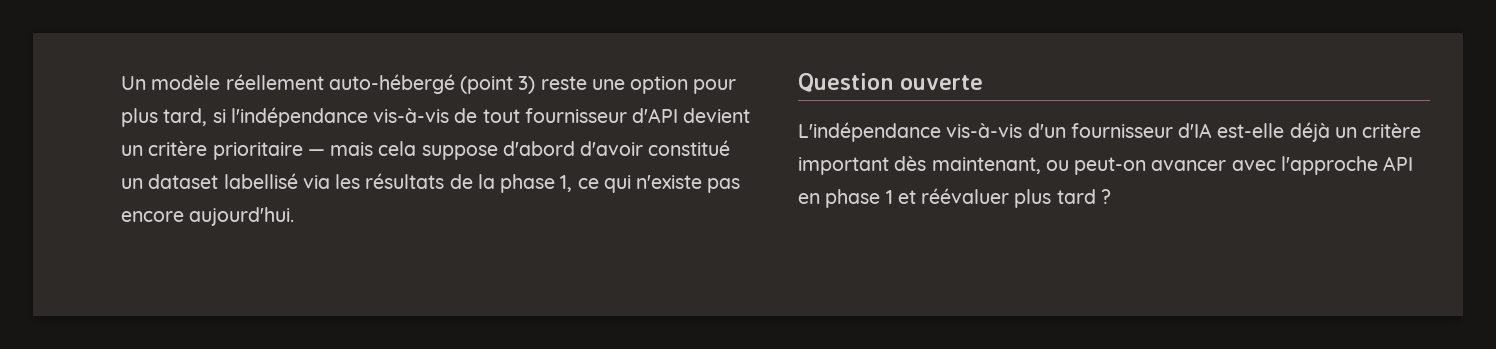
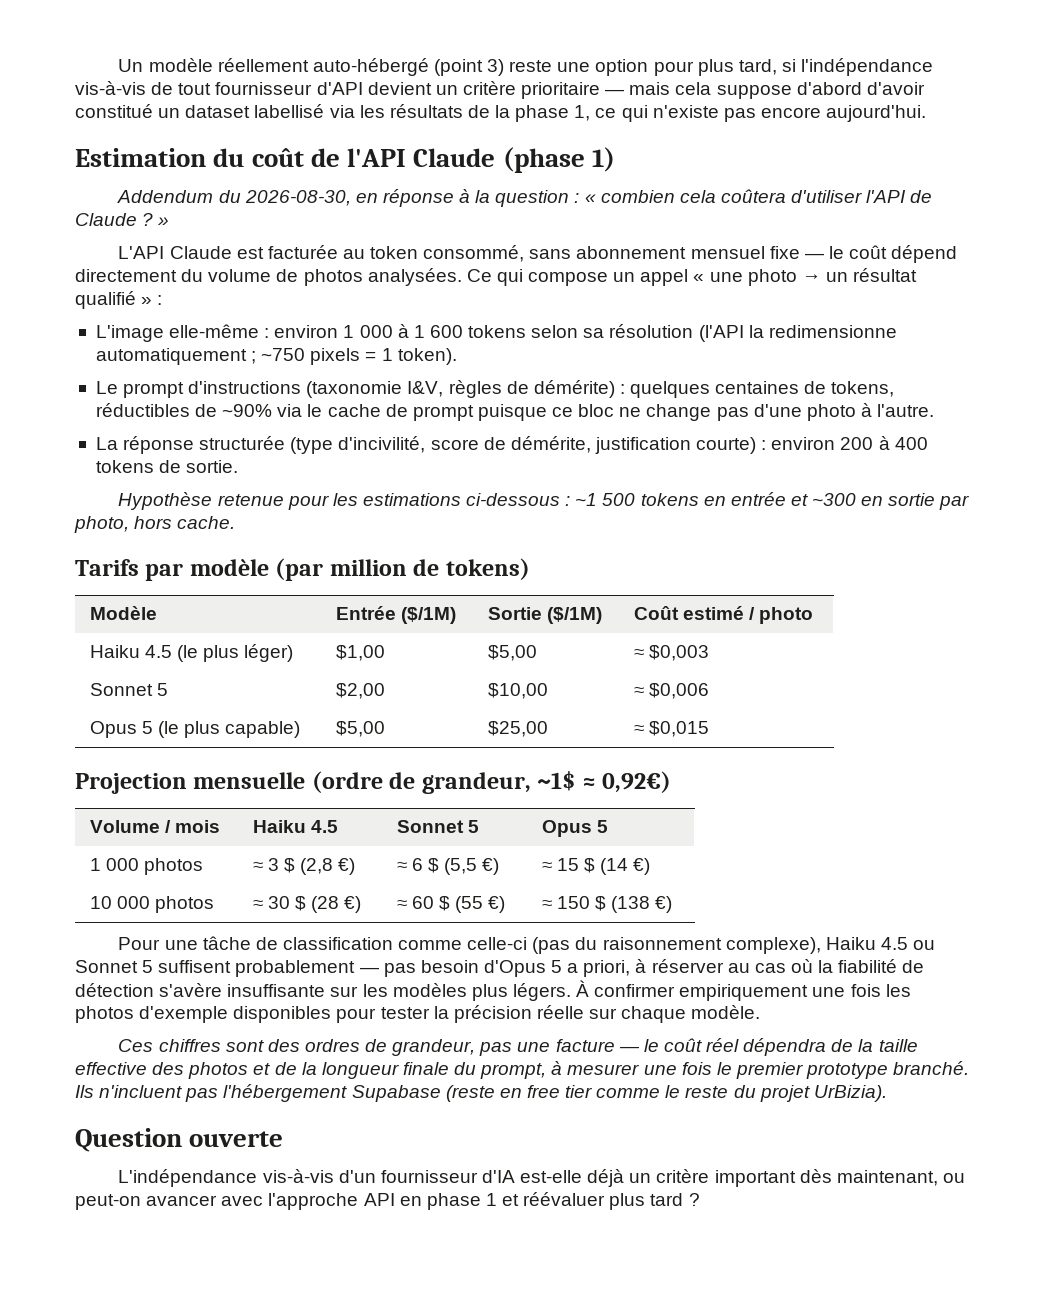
(295, 216) none -> [75,147,616,173] [117,189,933,207] [75,213,170,226] [118,245,958,263] [75,268,918,286] [75,291,163,309] [95,324,897,342] [95,348,457,365] [95,380,895,398] [95,403,935,421] [95,436,928,454] [95,460,239,473] [118,492,970,510] [74,516,236,533] [75,558,530,581] [89,606,157,620] [335,606,456,624] [487,607,602,624] [633,606,813,624] [89,644,294,662] [335,645,385,661] [487,645,537,661] [633,645,709,661] [89,683,168,696] [335,683,385,699] [487,683,548,699] [633,683,709,699] [89,721,301,738] [335,721,385,737] [487,721,548,737] [633,721,709,737] [75,770,672,794] [89,820,220,833] [252,820,338,833] [396,820,479,833] [541,820,608,837] [89,858,203,875] [252,858,356,875] [396,858,500,875] [541,858,651,875] [89,896,214,913] [252,896,362,913] [396,896,506,913] [541,896,673,913] [118,936,936,954] [75,959,925,977] [75,980,911,1001] [75,1005,761,1023] [118,1038,918,1056] [75,1061,970,1079] [75,1084,887,1102] // Estimation du coût de l'API Claude (phase 1) // Addendum du 2026-08-30, en réponse à la question : « combien cela coûtera d'utiliser l'API de Claude ? » // L'API Claude est facturée au token consommé, sans abonnement mensuel fixe — le coût dépend directement du volume de photos analysées. Ce qui compose un appel « une photo → un résultat qualifié » : // L'image elle-même : environ 1 000 à 1 600 tokens selon sa résolution (l'API la redimensionne automatiquement ; ~750 pixels = 1 token). // Le prompt d'instructions (taxonomie I&V, règles de démérite) : quelques centaines de tokens, réductibles de ~90% via le cache de prompt puisque ce bloc ne change pas d'une photo à l'autre. // La réponse structurée (type d'incivilité, score de démérite, justification courte) : environ 200 à 400 tokens de sortie. // Hypothèse retenue pour les estimations ci-dessous : ~1 500 tokens en entrée et ~300 en sortie par photo, hors cache. // Tarifs par modèle (par million de tokens) // Modèle | Entrée ($/1M) | Sortie ($/1M) | Coût estimé / photo // Haiku 4.5 (le plus léger) | $1,00 | $5,00 | ≈ $0,003 // Sonnet 5 | $2,00 | $10,00 | ≈ $0,006 // Opus 5 (le plus capable) | $5,00 | $25,00 | ≈ $0,015 // Projection mensuelle (ordre de grandeur, ~1$ ≈ 0,92€) // Volume / mois | Haiku 4.5 | Sonnet 5 | Opus 5 // 1 000 photos | ≈ 3 $ (2,8 €) | ≈ 6 $ (5,5 €) | ≈ 15 $ (14 €) // 10 000 photos | ≈ 30 $ (28 €) | ≈ 60 $ (55 €) | ≈ 150 $ (138 €) // Pour une tâche de classification comme celle-ci (pas du raisonnement complexe), Haiku 4.5 ou Sonnet 5 suffisent probablement — pas besoin d'Opus 5 a priori, à réserver au cas où la fiabilité de détection s'avère insuffisante sur les modèles plus légers. À confirmer empiriquement une fois les photos d'exemple disponibles pour tester la précision réelle sur chaque modèle. // Ces chiffres sont des ordres de grandeur, pas une facture — le coût réel dépendra de la taille effective des photos et de la longueur finale du prompt, à mesurer une fois le premier prototype branché. Ils n'incluent pas l'hébergement Supabase (reste en free tier comme le reste du projet UrBizia).

